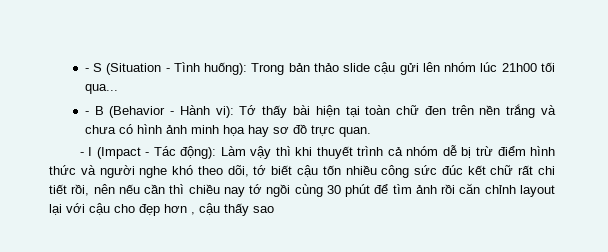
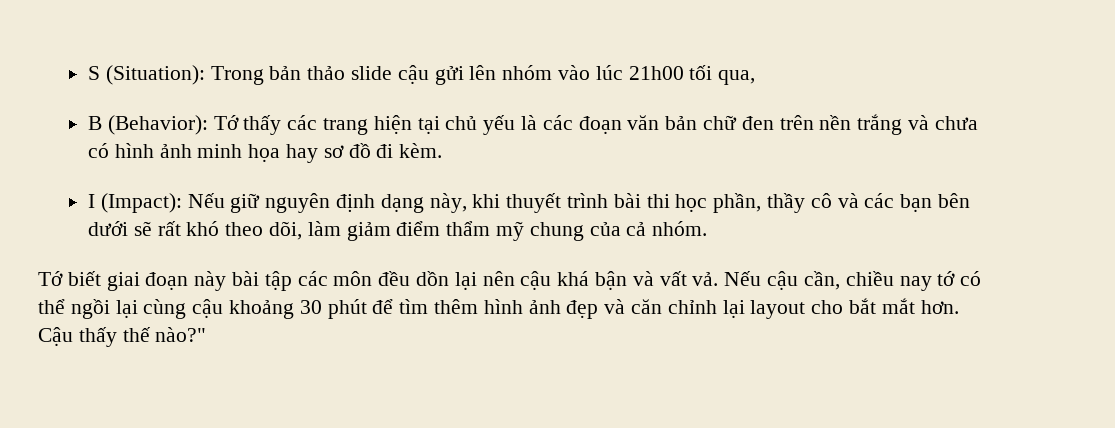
[84,62,248,75] - S (Situation - Tình huống): -> [87,65,205,85] S (Situation):
(477, 67) none -> [557,65,590,80] vào
[84,84,118,94] [84,105,391,118] qua... // - B (Behavior - Hành vi): Tớ thấy bài hiện tại toàn -> [718,70,756,85] [87,115,698,135] qua, // B (Behavior): Tớ thấy các trang hiện tại chủ yếu là các đoạn văn bản
[310,125,371,137] [79,145,556,159] [49,165,555,178] [49,183,555,197] [49,203,274,216] trực quan. // - I (Impact - Tác động): Làm vậy thì khi thuyết trình cả nhóm dễ bị trừ điểm hình thức và người nghe khó theo dõi, tớ biết cậu tốn nhiều công sức đúc kết chữ rất chi tiết rồi, nên nếu cần thì chiều nay tớ ngồi cùng 30 phút để tìm ảnh rồi căn chỉnh layout lại với cậu cho đẹp hơn , cậu thấy sao -> [376,143,443,158] [87,193,971,213] [87,221,708,241] [38,271,982,291] [38,298,959,319] [38,327,207,347] đi kèm. // I (Impact): Nếu giữ nguyên định dạng này, khi thuyết trình bài thi học phần, thầy cô và các bạn bên dưới sẽ rất khó theo dõi, làm giảm điểm thẩm mỹ chung của cả nhóm. // Tớ biết giai đoạn này bài tập các môn đều dồn lại nên cậu khá bận và vất vả. Nếu cậu cần, chiều nay tớ có thể ngồi lại cùng cậu khoảng 30 phút để tìm thêm hình ảnh đẹp và căn chỉnh lại layout cho bắt mắt hơn. Cậu thấy thế nào?"

